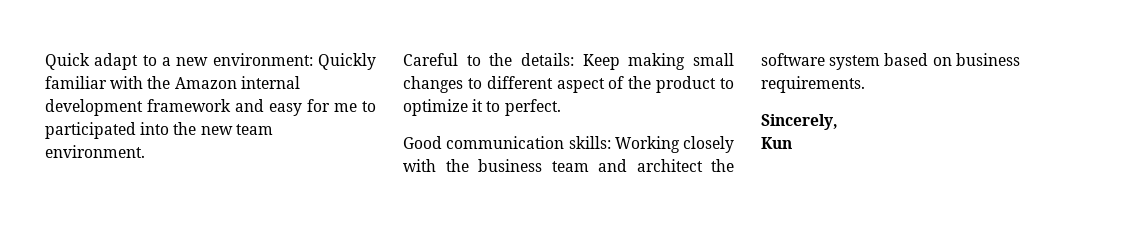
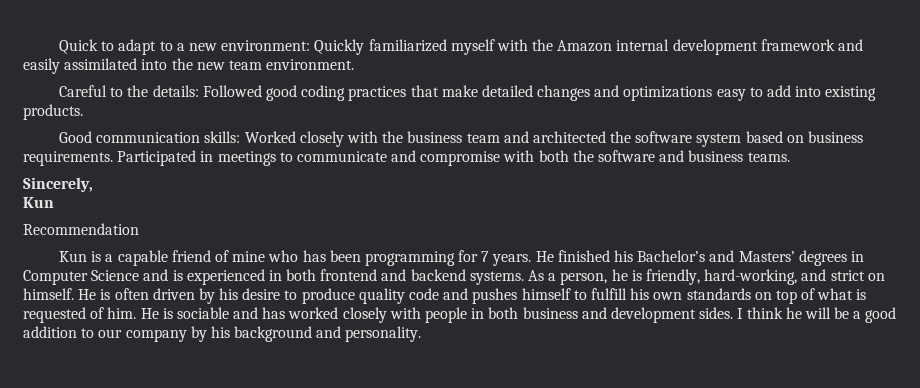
(90, 61) none -> [101,41,115,51] to
[45,76,107,89] familiar -> [368,39,495,55] familiarized myself
[269,99,376,116] [45,122,136,139] easy for me to participated -> [23,58,138,74] easily assimilated
[582,53,734,70] [403,76,734,93] [403,99,561,116] Keep making small changes to different aspect of the product to optimize it to perfect. -> [202,85,877,101] [23,104,83,120] Followed good coding practices that make detailed changes and optimizations easy to add into existing products.
[614,136,680,153] Working -> [244,131,296,143] Worked
[636,159,703,172] architect -> [532,131,606,143] architected
[761,114,838,130] [761,137,792,149] // Sincerely, // Kun -> [117,150,790,166] [23,177,93,192] [23,197,54,208] [23,223,139,235] [59,250,864,266] [23,269,885,285] [23,288,867,304] [23,307,897,323] [23,326,422,342] Participated in meetings to communicate and compromise with both the software and business teams. // Sincerely, // Kun // Recommendation // Kun is a capable friend of mine who has been programming for 7 years. He finished his Bachelor’s and Masters’ degrees in Computer Science and is experienced in both frontend and backend systems. As a person, he is friendly, hard-working, and strict on himself. He is often driven by his desire to produce quality code and pushes himself to fulfill his own standards on top of what is requested of him. He is sociable and has worked closely with people in both business and development sides. I think he will be a good addition to our company by his background and personality.

